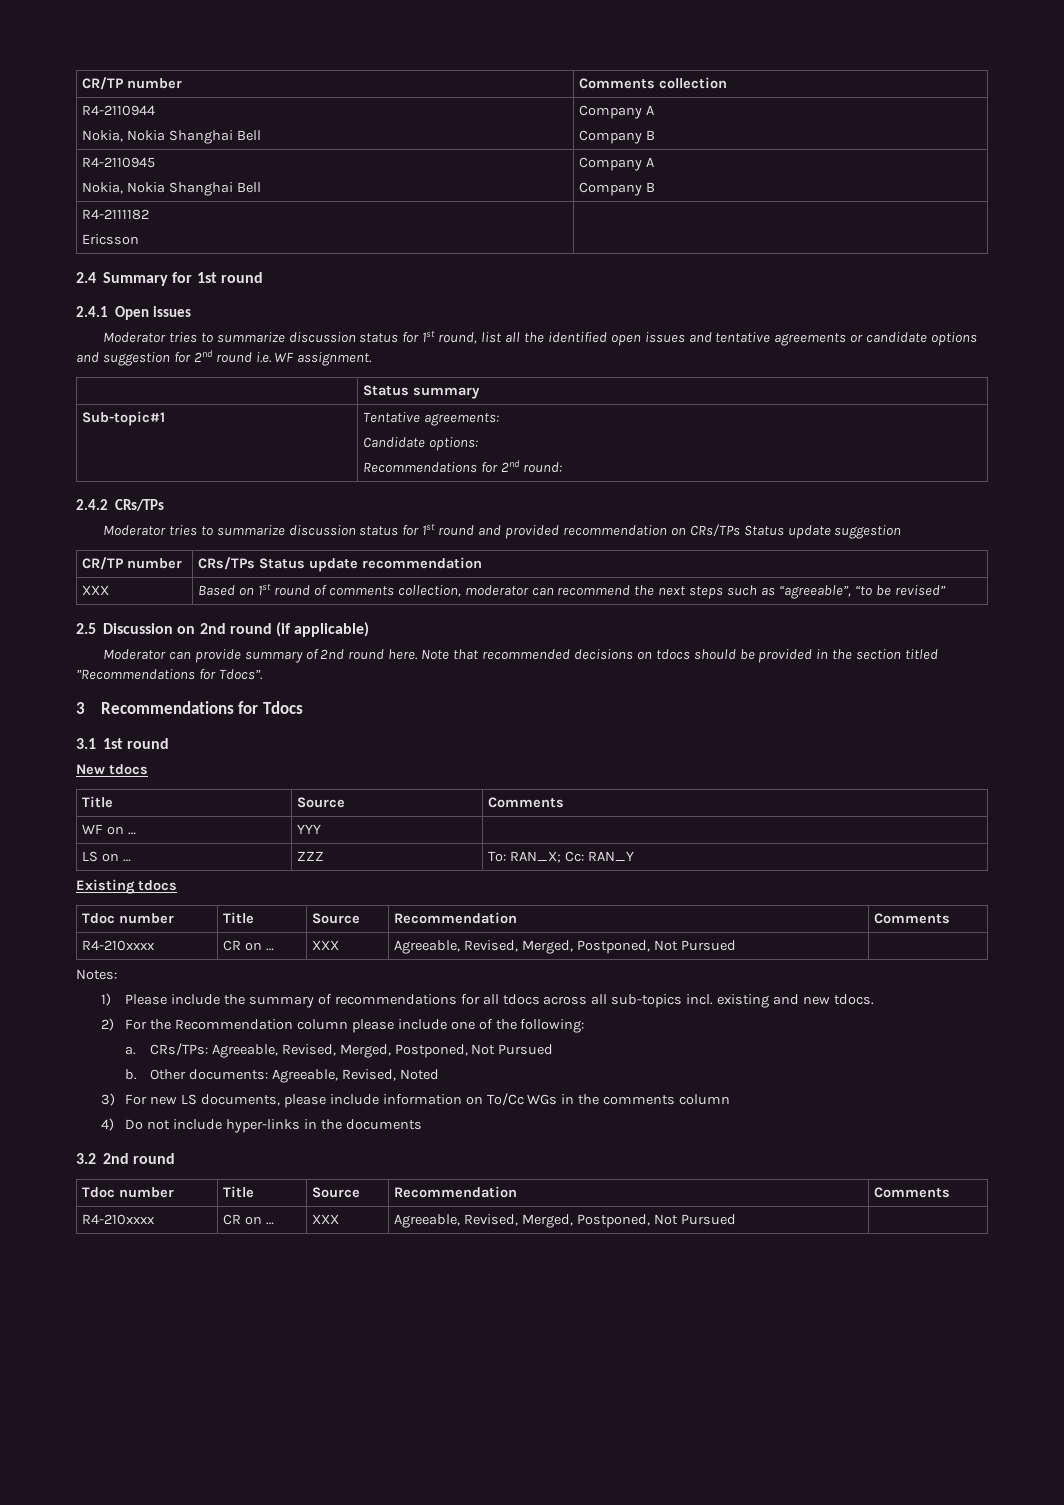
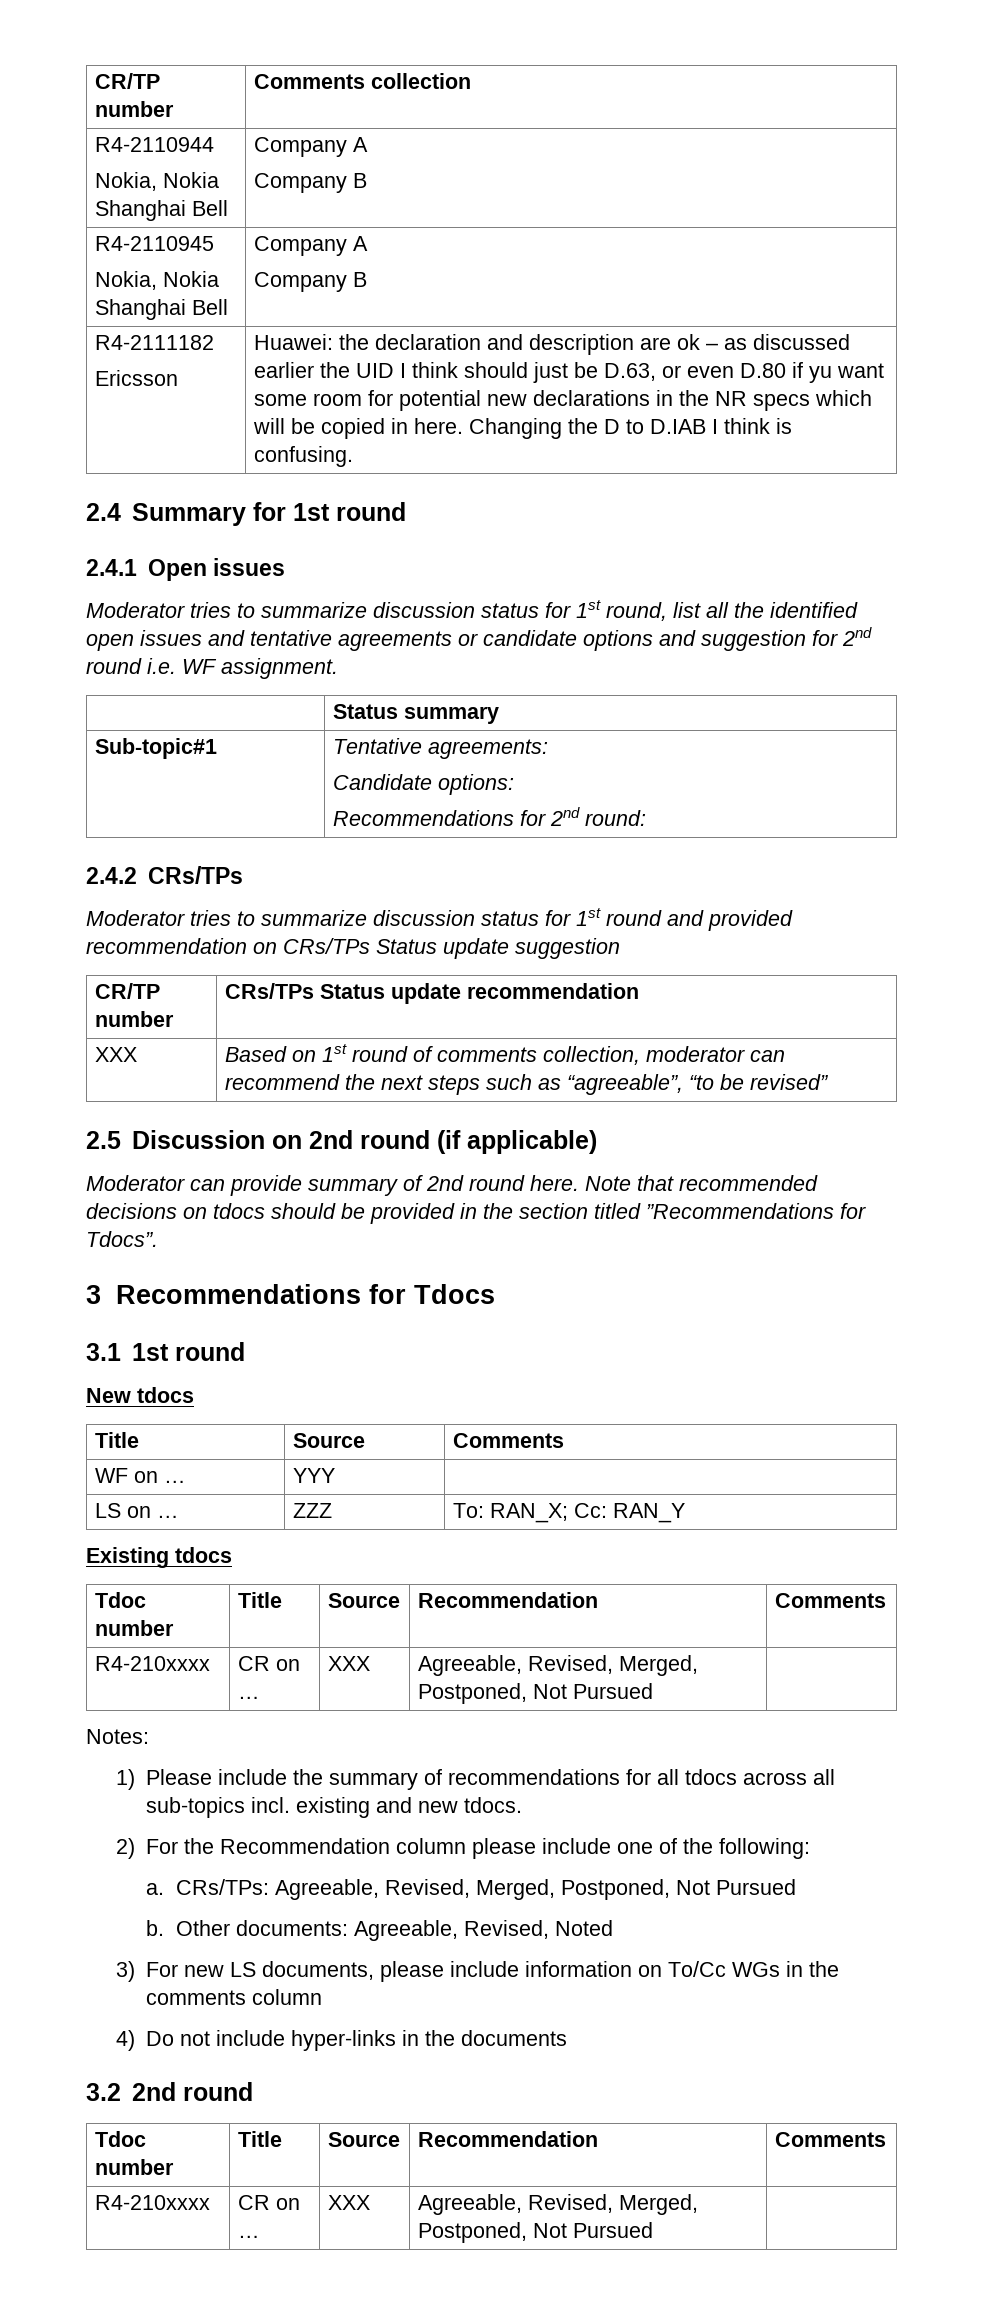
(140, 239) none -> [253,334,850,355] [253,362,884,383] [253,390,872,411] [252,418,792,439] [253,446,353,467] Huawei: the declaration and description are ok – as discussed earlier the UID I think should just be D.63, or even D.80 if yu want some room for potential new declarations in the NR specs which will be copied in here. Changing the D to D.IAB I think is confusing.

